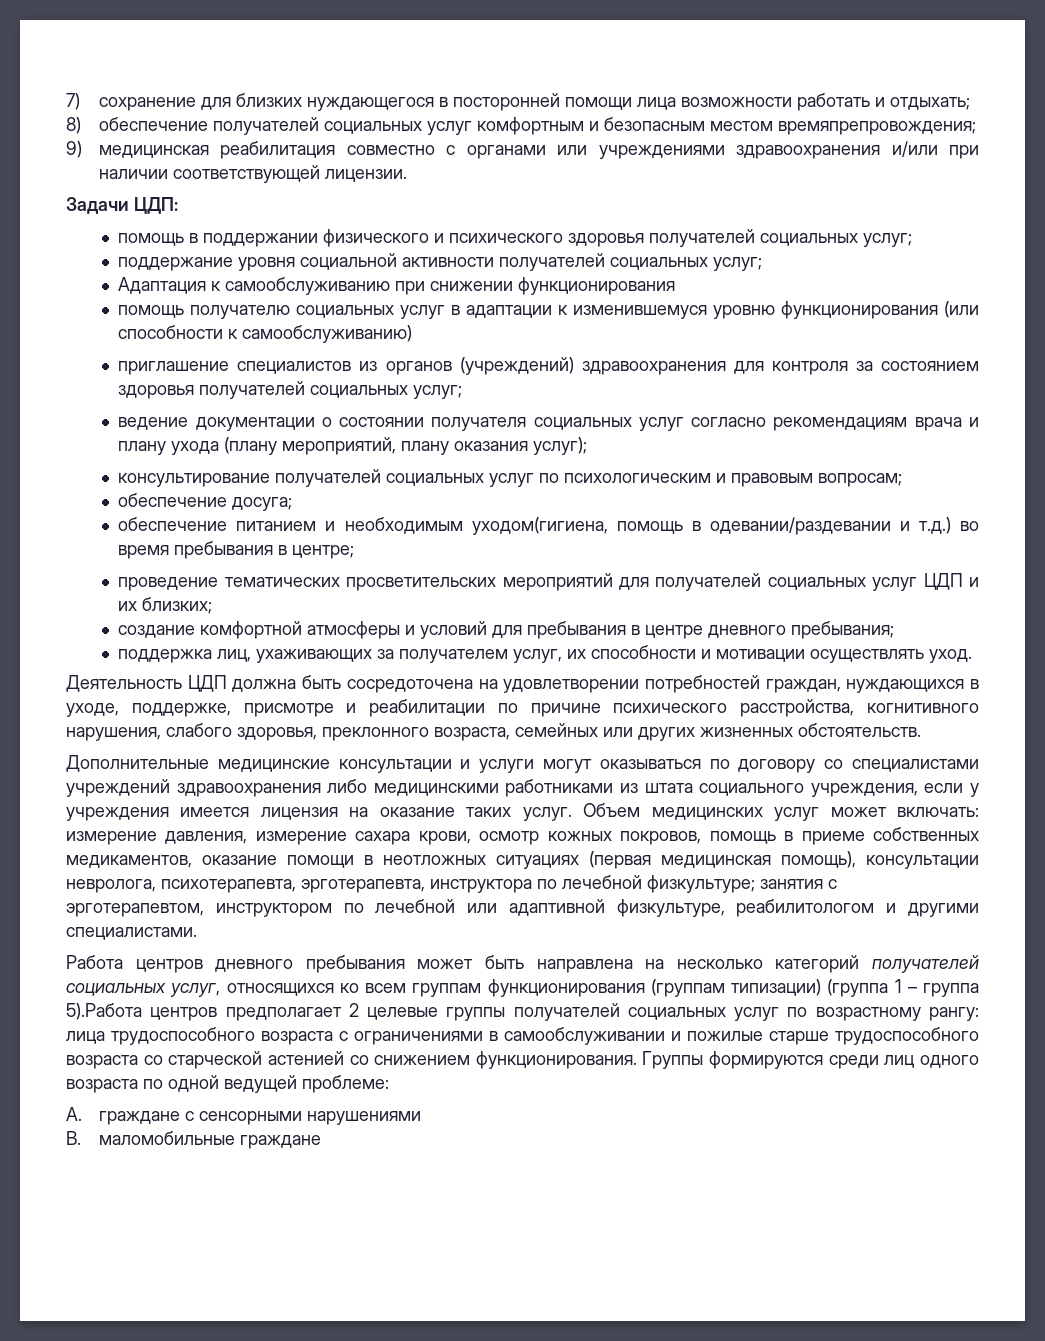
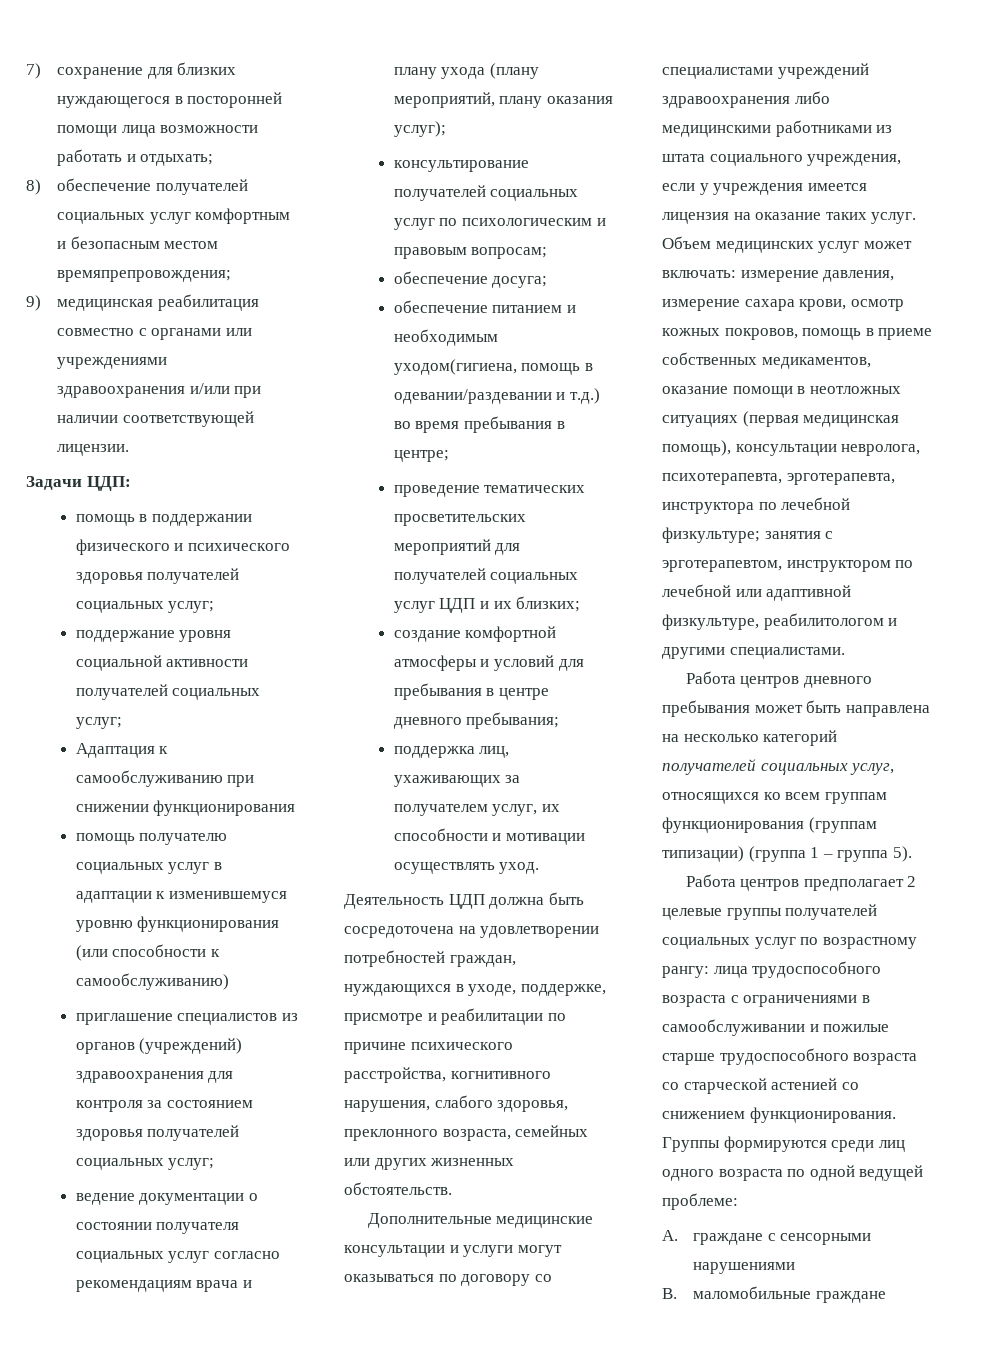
[66,1003,142,1020] 5).Работа -> [892,846,912,862] [685,874,736,887] 5). // Работа

